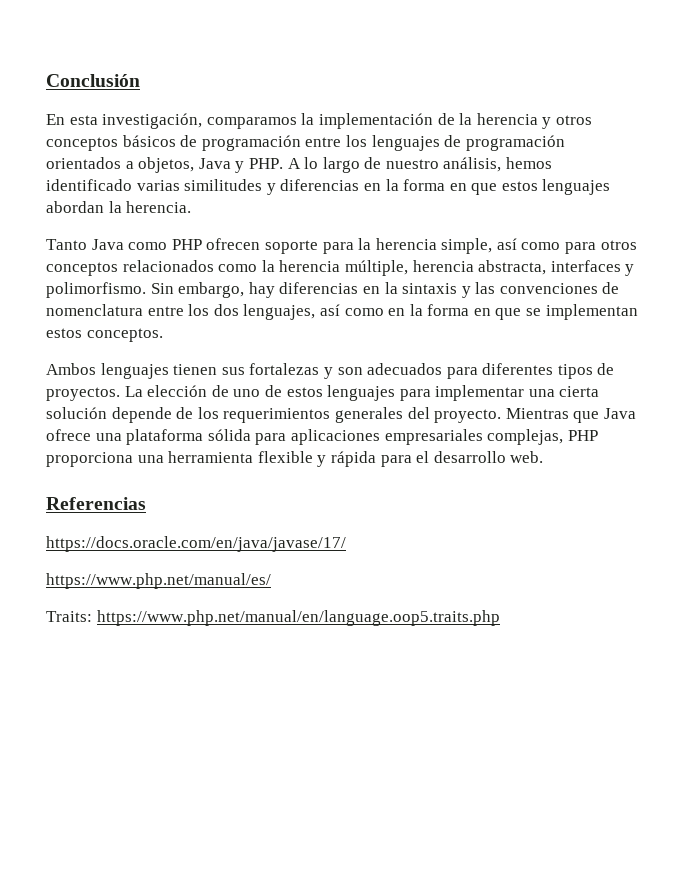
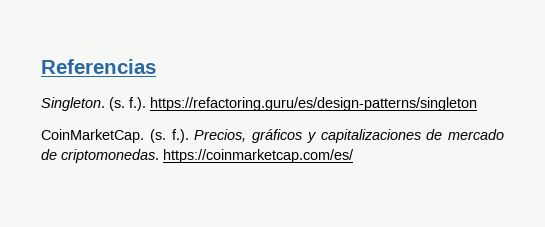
[46,74,140,87] [46,113,592,129] [46,135,565,151] [46,157,553,173] [46,179,611,195] [46,201,192,213] [46,238,637,254] [46,260,635,276] [46,282,620,298] [46,304,638,320] [46,328,163,342] [46,363,615,379] [46,385,600,401] [46,407,636,423] [46,429,598,445] [46,451,544,467] [46,497,146,510] [46,536,346,552] [46,573,271,589] [46,610,500,626] Conclusión // En esta investigación, comparamos la implementación de la herencia y otros conceptos básicos de programación entre los lenguajes de programación orientados a objetos, Java y PHP. A lo largo de nuestro análisis, hemos identificado varias similitudes y diferencias en la forma en que estos lenguajes abordan la herencia. // Tanto Java como PHP ofrecen soporte para la herencia simple, así como para otros conceptos relacionados como la herencia múltiple, herencia abstracta, interfaces y polimorfismo. Sin embargo, hay diferencias en la sintaxis y las convenciones de nomenclatura entre los dos lenguajes, así como en la forma en que se implementan estos conceptos. // Ambos lenguajes tienen sus fortalezas y son adecuados para diferentes tipos de proyectos. La elección de uno de estos lenguajes para implementar una cierta solución depende de los requerimientos generales del proyecto. Mientras que Java ofrece una plataforma sólida para aplicaciones empresariales complejas, PHP proporciona una herramienta flexible y rápida para el desarrollo web. // Referencias // https://docs.oracle.com/en/java/javase/17/ // https://www.php.net/manual/es/ // Traits: https://www.php.net/manual/en/language.oop5.traits.php -> [41,59,156,74] [41,97,477,111] [41,129,504,143] [41,149,354,163] Referencias // Singleton. (s. f.). https://refactoring.guru/es/design-patterns/singleton // CoinMarketCap. (s. f.). Precios, gráficos y capitalizaciones de mercado de criptomonedas. https://coinmarketcap.com/es/

